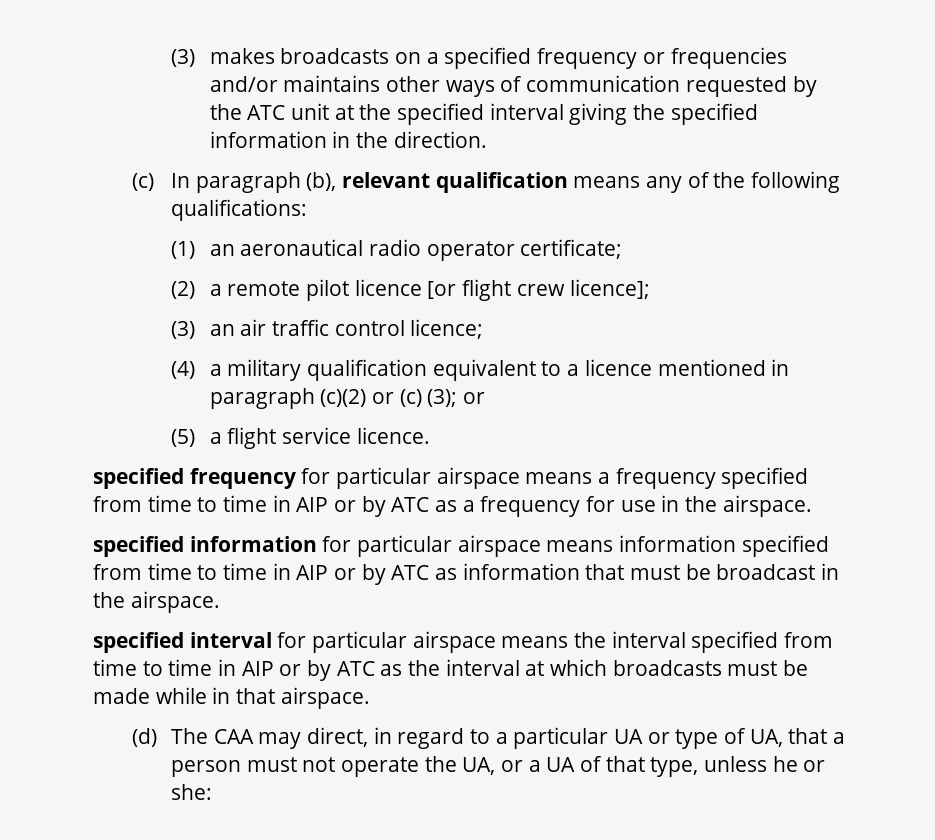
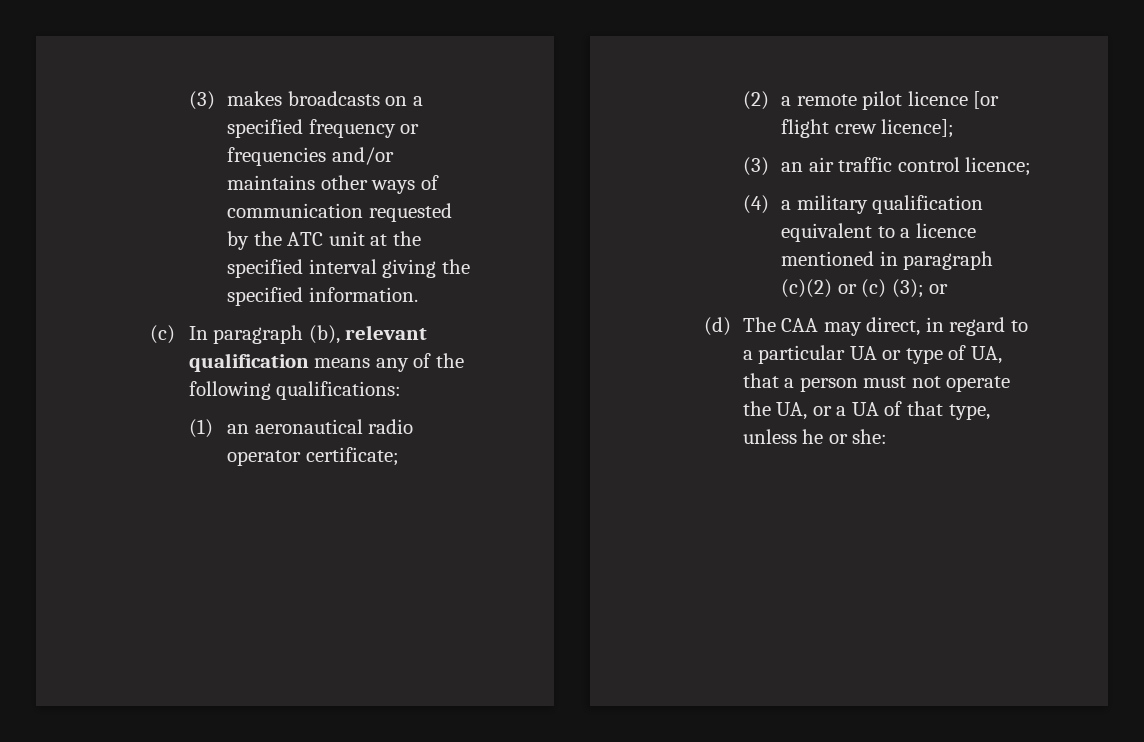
[209,131,487,148] information in the direction. -> [308,287,418,302] information.
[170,427,430,449] [93,467,809,489] [93,495,812,517] [93,535,829,557] [93,563,840,585] [93,591,220,613] [93,631,834,653] [93,659,809,681] [93,687,370,709] // (5) a flight service licence. // specified frequency for particular airspace means a frequency specified from time to time in AIP or by ATC as a frequency for use in the airspace. // specified information for particular airspace means information specified from time to time in AIP or by ATC as information that must be broadcast in the airspace. // specified interval for particular airspace means the interval specified from time to time in AIP or by ATC as the interval at which broadcasts must be made while in that airspace. -> (949, 289) none

